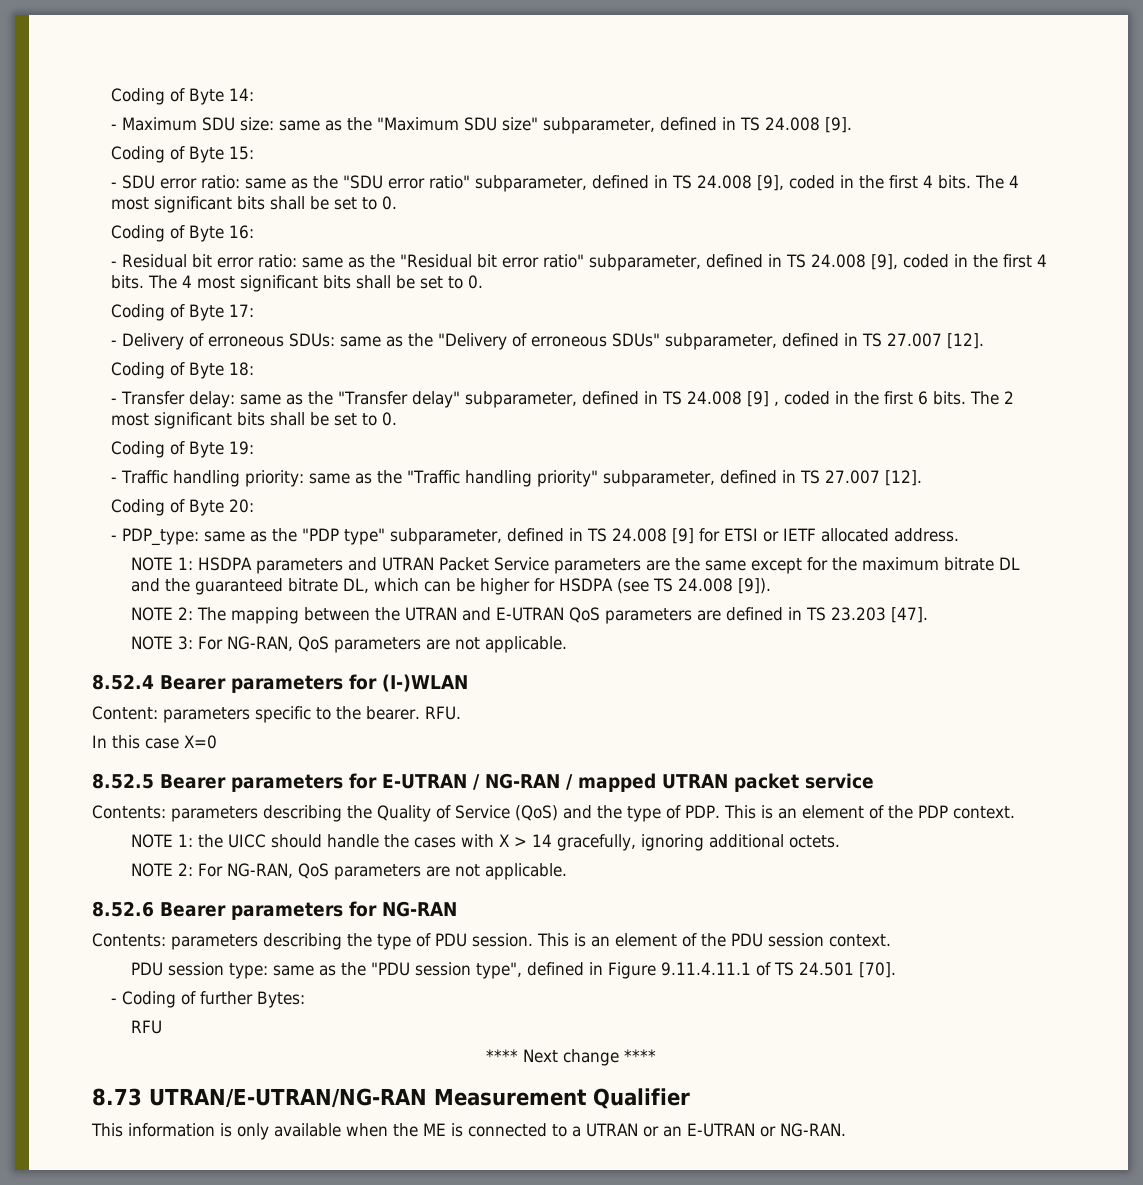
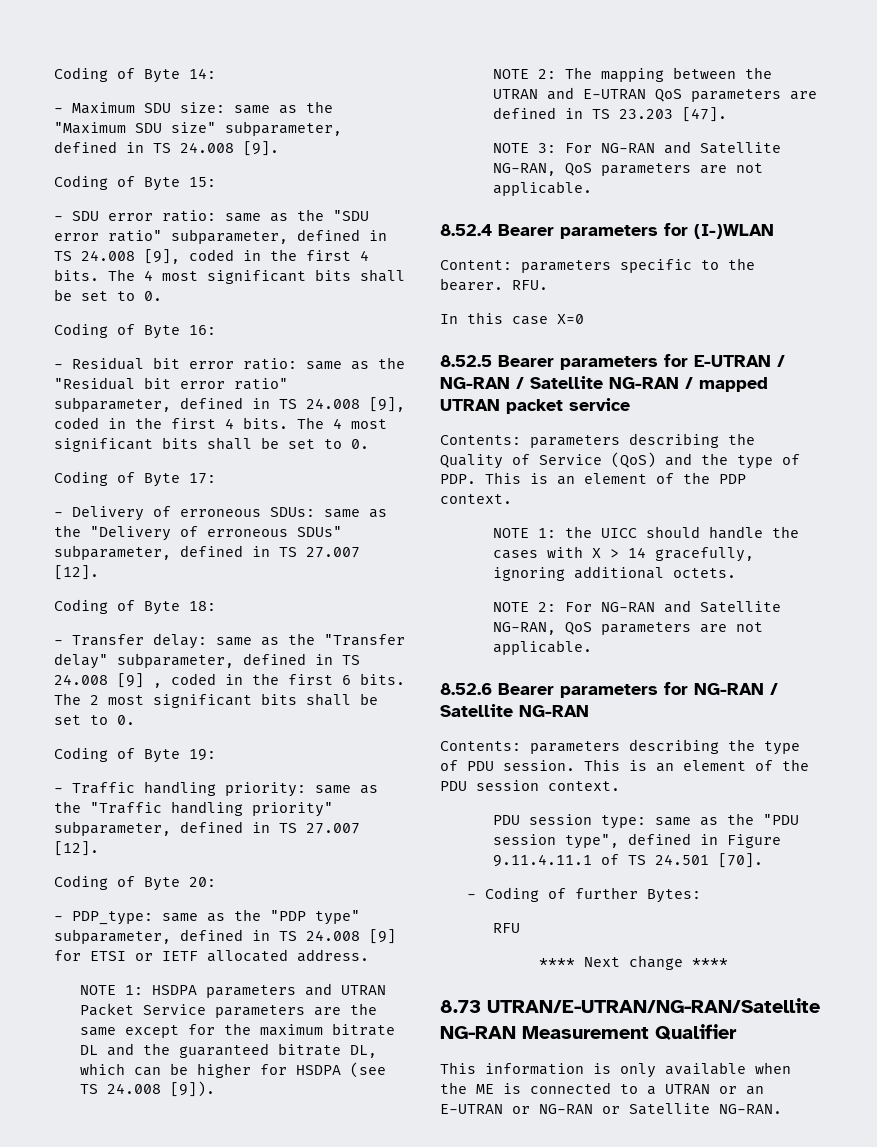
(223, 643) none -> [601,141,782,154] NG-RAN and Satellite
(573, 782) none -> [530,376,693,389] Satellite NG-RAN /
(223, 870) none -> [601,600,782,613] NG-RAN and Satellite
(457, 909) none -> [770,683,778,695] [440,704,589,717] / Satellite NG-RAN
[149,1088,427,1108] UTRAN/E-UTRAN/NG-RAN -> [487,998,820,1013] [440,1026,516,1039] UTRAN/E-UTRAN/NG-RAN/Satellite NG-RAN
(776, 1131) none -> [539,1103,710,1115] NG-RAN or Satellite

